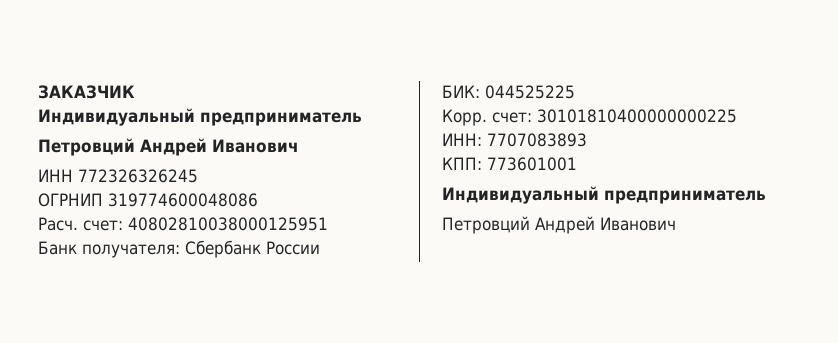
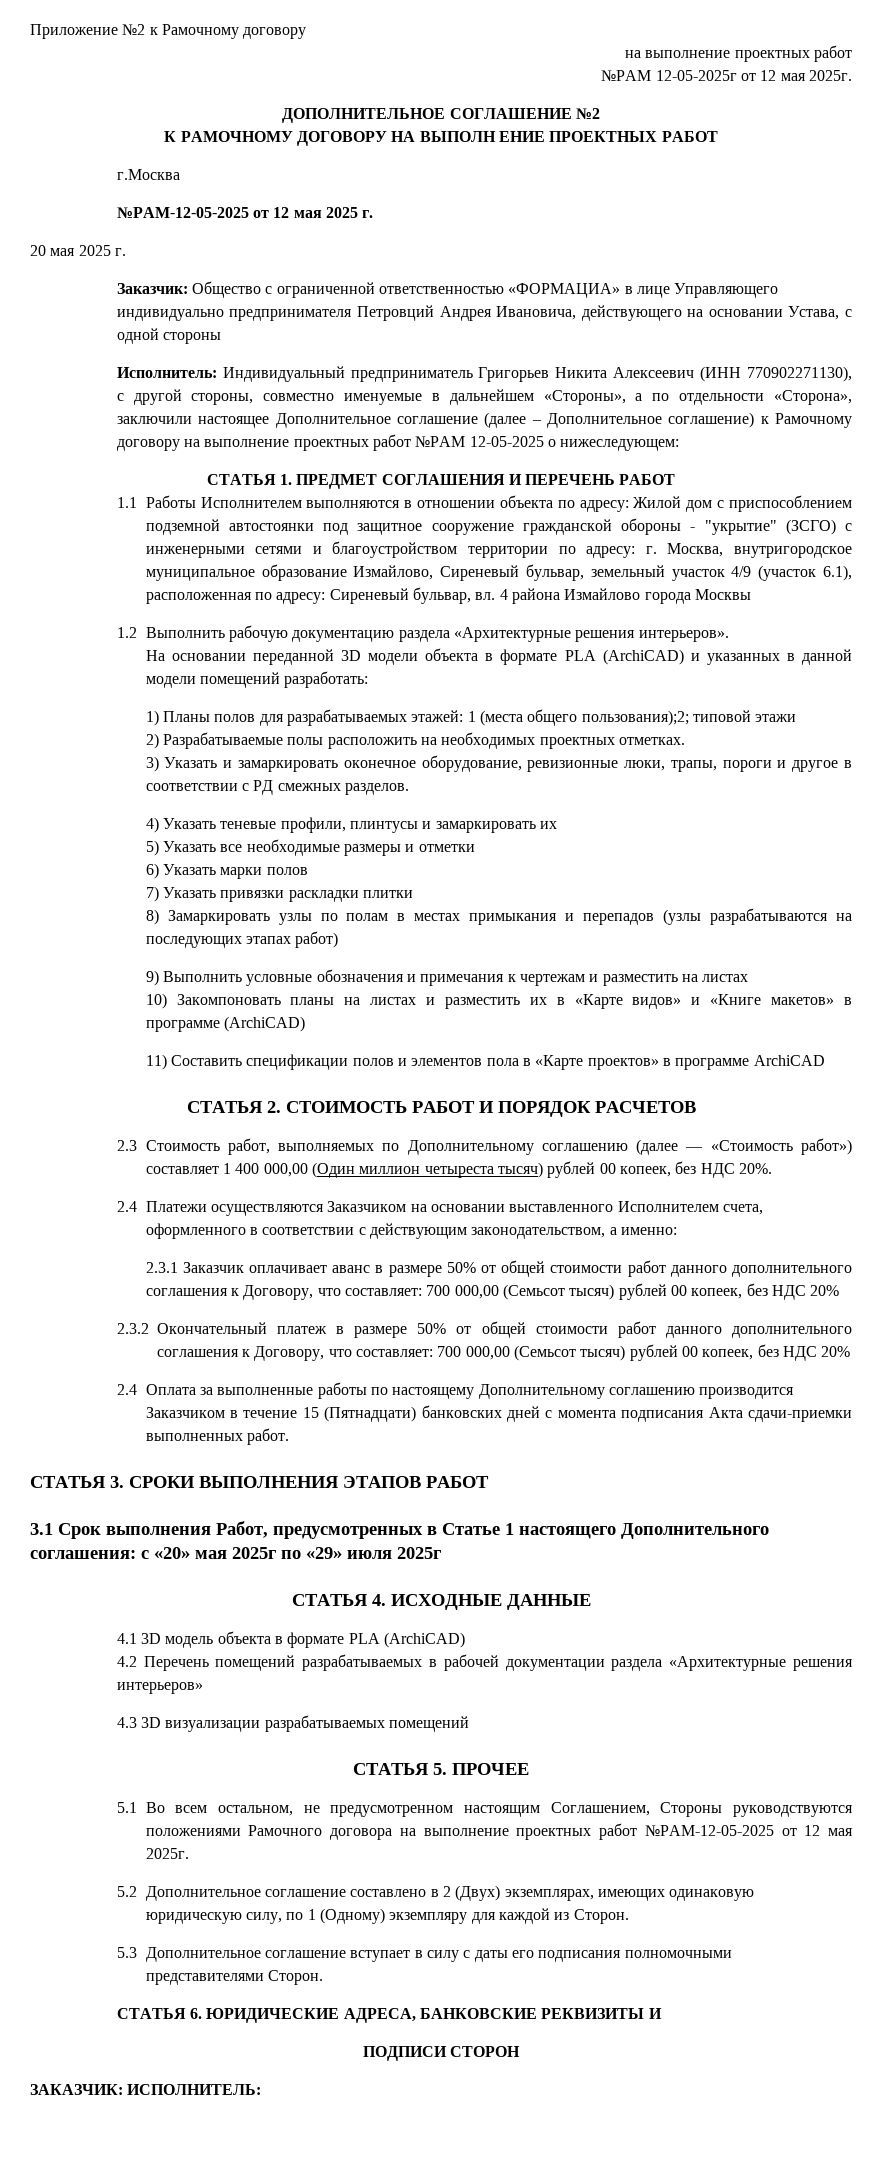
[38,85,135,99] [38,108,362,126] [38,138,299,156] [38,169,198,183] [38,193,258,207] [38,217,328,231] [38,240,320,258] [442,85,575,99] [442,109,737,126] [442,133,587,147] [442,157,577,171] [442,186,766,204] [442,216,676,234] ЗАКАЗЧИК // Индивидуальный предприниматель // Петровций Андрей Иванович // ИНН 772326326245 // ОГРНИП 319774600048086 // Расч. счет: 40802810038000125951 // Банк получателя: Сбербанк России // БИК: 044525225 // Корр. счет: 30101810400000000225 // ИНН: 7707083893 // КПП: 773601001 // Индивидуальный предприниматель // Петровций Андрей Иванович -> [30,24,307,39] [625,45,853,62] [601,70,853,81] [282,108,600,123] [164,131,718,146] [116,169,180,180] [116,207,374,218] [30,245,126,256] [116,281,779,298] [116,305,853,321] [116,328,222,344] [116,366,853,382] [116,389,852,405] [116,412,852,428] [116,434,680,451] [206,474,676,489] [116,495,853,512] [145,518,852,535] [145,541,852,558] [145,564,853,581] [145,587,751,604] [116,625,729,642] [145,648,853,665] [145,671,369,688] [145,709,797,726] [145,732,685,749] [145,755,853,772] [145,780,409,795] [145,817,557,833] [145,839,475,856] [145,863,308,879] [145,886,413,902] [145,908,852,925] [145,931,339,948] [145,969,749,986] [145,993,852,1009] [145,1016,306,1032] [145,1054,825,1070] [186,1101,696,1117] [116,1138,853,1155] [145,1161,772,1178] [116,1201,763,1216] [145,1223,677,1239] [145,1260,852,1277] [145,1283,840,1300] [116,1321,853,1338] [156,1344,851,1361] [116,1382,795,1399] [145,1405,852,1422] [145,1428,290,1445] [30,1476,489,1488] [30,1521,769,1539] [30,1547,441,1559] [291,1594,591,1610] [116,1631,466,1648] [116,1654,853,1671] [116,1682,203,1694] [116,1715,470,1732] [353,1763,529,1775] [116,1802,854,1817] [145,1823,853,1840] [145,1848,189,1859] [116,1885,755,1901] [145,1908,629,1924] [116,1947,732,1962] [145,1970,324,1985] [116,2008,662,2023] [362,2046,521,2061] [30,2084,262,2095] Приложение №2 к Рамочному договору // на выполнение проектных работ // №РАМ 12-05-2025г от 12 мая 2025г. // ДОПОЛНИТЕЛЬНОЕ СОГЛАШЕНИЕ №2 // К РАМОЧНОМУ ДОГОВОРУ НА ВЫПОЛН ЕНИЕ ПРОЕКТНЫХ РАБОТ // г.Москва // №РАМ-12-05-2025 от 12 мая 2025 г. // 20 мая 2025 г. // Заказчик: Общество с ограниченной ответственностью «ФОРМАЦИА» в лице Управляющего индивидуально предпринимателя Петровций Андрея Ивановича, действующего на основании Устава, с одной стороны // Исполнитель: Индивидуальный предприниматель Григорьев Никита Алексеевич (ИНН 770902271130), с другой стороны, совместно именуемые в дальнейшем «Стороны», а по отдельности «Сторона», заключили настоящее Дополнительное соглашение (далее – Дополнительное соглашение) к Рамочному договору на выполнение проектных работ №РАМ 12-05-2025 о нижеследующем: // СТАТЬЯ 1. ПРЕДМЕТ СОГЛАШЕНИЯ И ПЕРЕЧЕНЬ РАБОТ // 1.1 Работы Исполнителем выполняются в отношении объекта по адресу: Жилой дом с приспособлением подземной автостоянки под защитное сооружение гражданской обороны - "укрытие" (ЗСГО) с инженерными сетями и благоустройством территории по адресу: г. Москва, внутригородское муниципальное образование Измайлово, Сиреневый бульвар, земельный участок 4/9 (участок 6.1), расположенная по адресу: Сиреневый бульвар, вл. 4 района Измайлово города Москвы // 1.2 Выполнить рабочую документацию раздела «Архитектурные решения интерьеров». // На основании переданной 3D модели объекта в формате PLA (ArchiCAD) и указанных в данной модели помещений разработать: // 1) Планы полов для разрабатываемых этажей: 1 (места общего пользования);2; типовой этажи // 2) Разрабатываемые полы расположить на необходимых проектных отметках. // 3) Указать и замаркировать оконечное оборудование, ревизионные люки, трапы, пороги и другое в соответствии с РД смежных разделов. // 4) Указать теневые профили, плинтусы и замаркировать их // 5) Указать все необходимые размеры и отметки // 6) Указать марки полов // 7) Указать привязки раскладки плитки // 8) Замаркировать узлы по полам в местах примыкания и перепадов (узлы разрабатываются на последующих этапах работ) // 9) Выполнить условные обозначения и примечания к чертежам и разместить на листах // 10) Закомпоновать планы на листах и разместить их в «Карте видов» и «Книге макетов» в программе (ArchiCAD) // 11) Составить спецификации полов и элементов пола в «Карте проектов» в программе ArchiCAD // СТАТЬЯ 2. СТОИМОСТЬ РАБОТ И ПОРЯДОК РАСЧЕТОВ // 2.3 Стоимость работ, выполняемых по Дополнительному соглашению (далее — «Стоимость работ») составляет 1 400 000,00 (Один миллион четыреста тысяч) рублей 00 копеек, без НДС 20%. // 2.4 Платежи осуществляются Заказчиком на основании выставленного Исполнителем счета, оформленного в соответствии с действующим законодательством, а именно: // 2.3.1 Заказчик оплачивает аванс в размере 50% от общей стоимости работ данного дополнительного соглашения к Договору, что составляет: 700 000,00 (Семьсот тысяч) рублей 00 копеек, без НДС 20% // 2.3.2 Окончательный платеж в размере 50% от общей стоимости работ данного дополнительного соглашения к Договору, что составляет: 700 000,00 (Семьсот тысяч) рублей 00 копеек, без НДС 20% // 2.4 Оплата за выполненные работы по настоящему Дополнительному соглашению производится Заказчиком в течение 15 (Пятнадцати) банковских дней с момента подписания Акта сдачи-приемки выполненных работ. // СТАТЬЯ 3. СРОКИ ВЫПОЛНЕНИЯ ЭТАПОВ РАБОТ // 3.1 Срок выполнения Работ, предусмотренных в Статье 1 настоящего Дополнительного соглашения: с «20» мая 2025г по «29» июля 2025г // СТАТЬЯ 4. ИСХОДНЫЕ ДАННЫЕ // 4.1 3D модель объекта в формате PLA (ArchiCAD) // 4.2 Перечень помещений разрабатываемых в рабочей документации раздела «Архитектурные решения интерьеров» // 4.3 3D визуализации разрабатываемых помещений // СТАТЬЯ 5. ПРОЧЕЕ // 5.1 Во всем остальном, не предусмотренном настоящим Соглашением, Стороны руководствуются положениями Рамочного договора на выполнение проектных работ №РАМ-12-05-2025 от 12 мая 2025г. // 5.2 Дополнительное соглашение составлено в 2 (Двух) экземплярах, имеющих одинаковую юридическую силу, по 1 (Одному) экземпляру для каждой из Сторон. // 5.3 Дополнительное соглашение вступает в силу с даты его подписания полномочными представителями Сторон. // СТАТЬЯ 6. ЮРИДИЧЕСКИЕ АДРЕСА, БАНКОВСКИЕ РЕКВИЗИТЫ И // ПОДПИСИ CTOPOH // ЗАКАЗЧИК: ИСПОЛНИТЕЛЬ:

